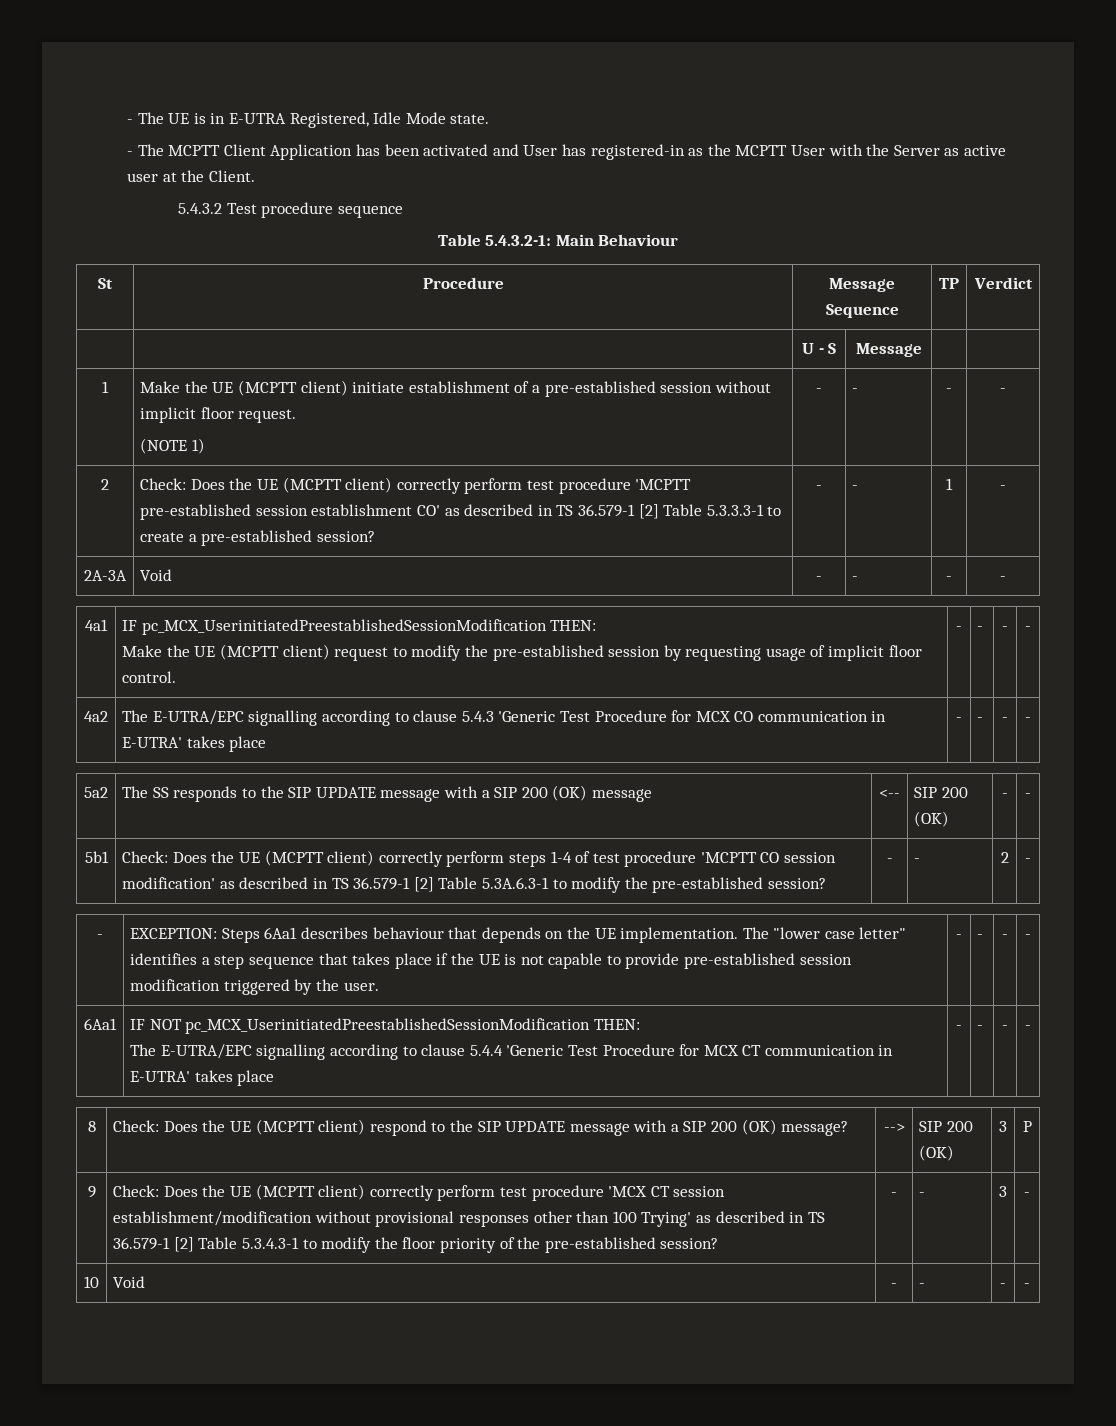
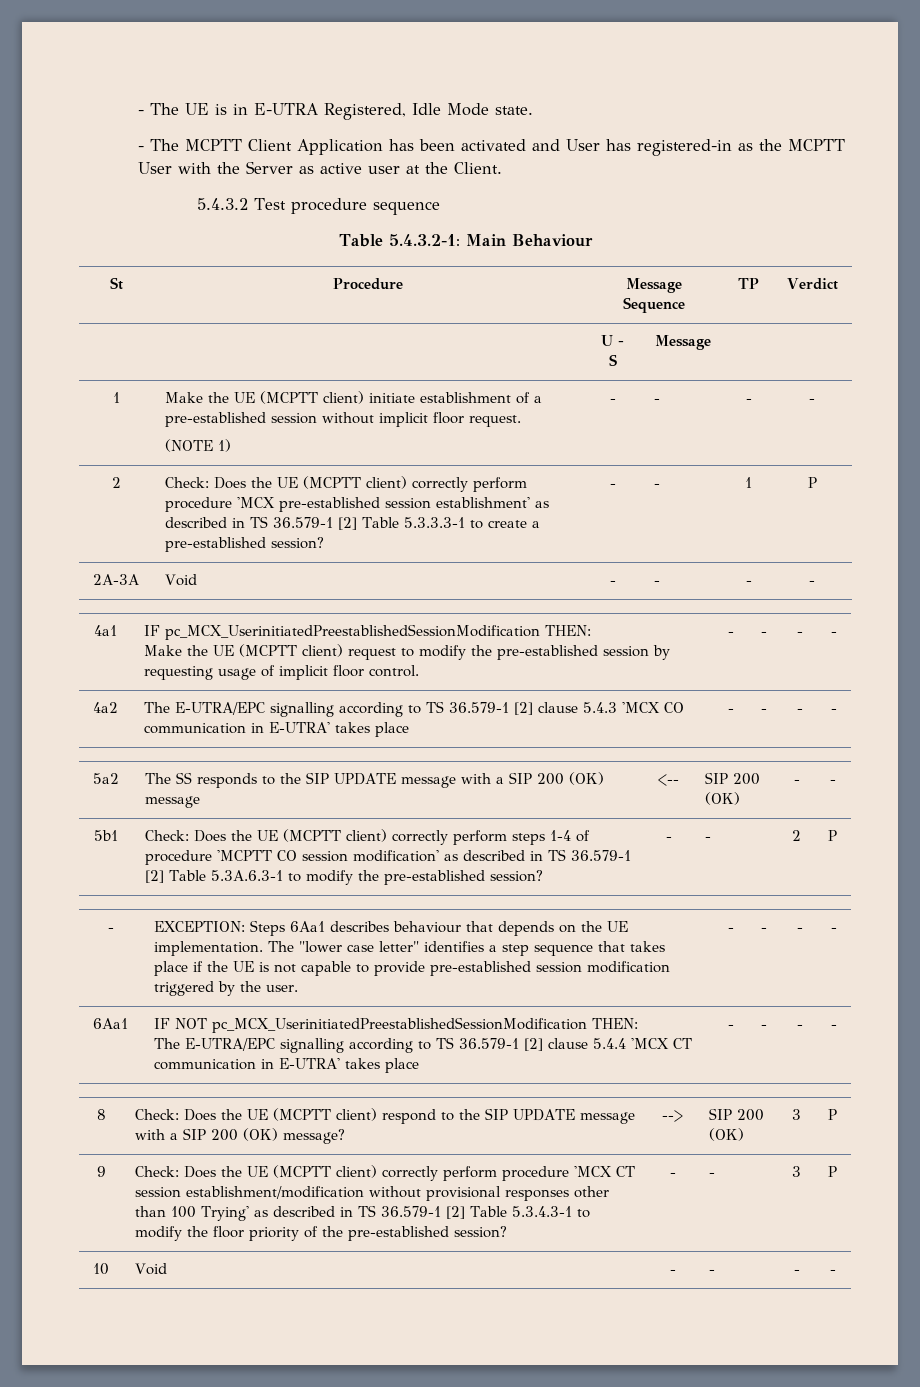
[526,478,692,494] [140,504,440,520] test procedure 'MCPTT pre-established session establishment CO' -> [165,497,531,512] procedure 'MCX pre-established session establishment'
[1000,485,1006,490] - -> [807,477,817,488] P
[413,710,731,722] clause 5.4.3 'Generic Test Procedure for MCX -> [426,701,661,715] TS 36.579-1 [2] clause 5.4.3 'MCX
[592,853,620,863] test -> (591, 836) none
[1025,858,1031,863] - -> [828,830,837,841] P
[421,1044,739,1056] clause 5.4.4 'Generic Test Procedure for MCX -> [436,1037,670,1051] TS 36.579-1 [2] clause 5.4.4 'MCX
[499,1187,527,1197] test -> (498, 1173) none
[1024,1192,1030,1197] - -> [828,1166,837,1177] P

